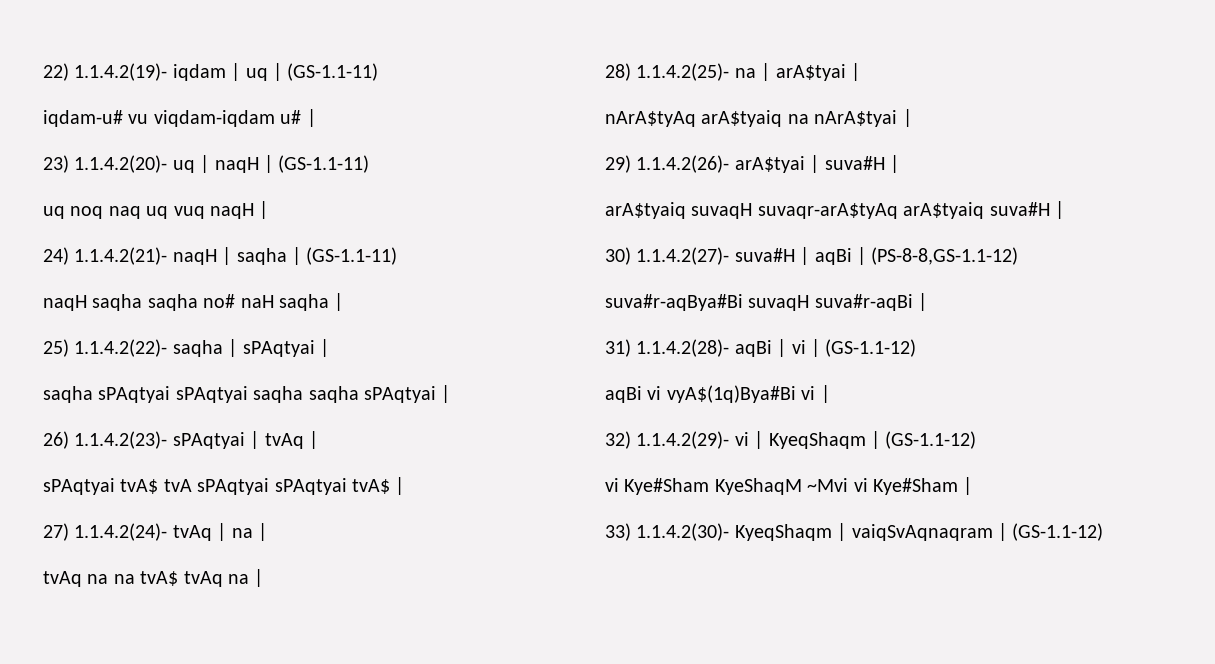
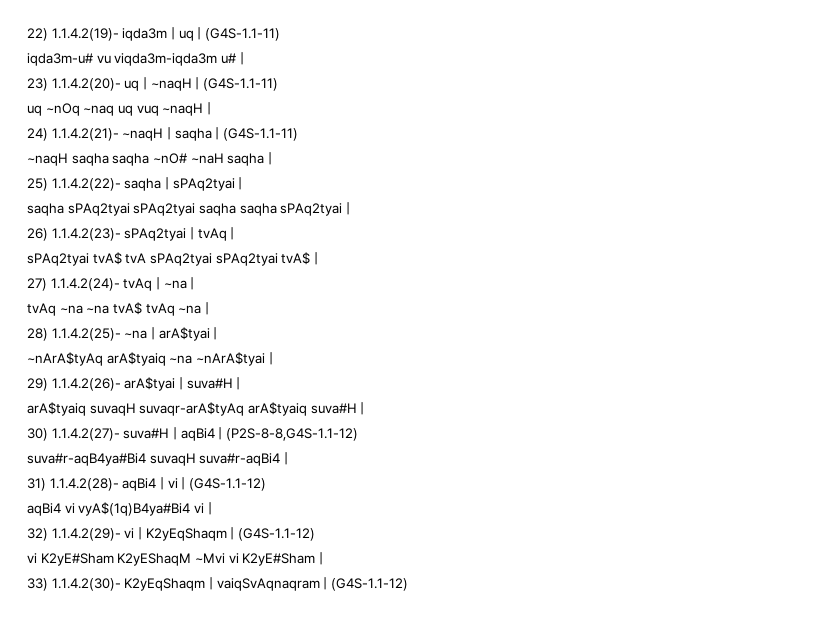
[172,64,226,81] iqdam -> [122,28,168,41] iqda3m
[287,63,379,81] [43,110,275,127] (GS-1.1-11) // iqdam-u# vu viqdam-iqdam -> [204,28,280,41] [27,53,218,66] (G4S-1.1-11) // iqda3m-u# vu viqda3m-iqda3m
[214,155,370,173] [43,206,141,219] naqH | (GS-1.1-11) // uq noq naq -> [150,77,278,91] [27,103,115,116] ~naqH | (G4S-1.1-11) // uq ~nOq ~naq
[210,203,254,219] naqH -> [162,103,204,116] ~naqH
[172,249,217,265] naqH -> [122,128,164,141] ~naqH
[306,247,398,265] [43,294,274,311] (GS-1.1-11) // naqH saqha saqha no# naH -> [222,128,298,141] [27,153,224,166] (G4S-1.1-11) // ~naqH saqha saqha ~nO# ~naH
[242,340,315,357] sPAqtyai -> [172,178,235,191] sPAq2tyai
[98,386,436,403] sPAqtyai sPAqtyai saqha saqha sPAqtyai -> [67,203,343,216] sPAq2tyai sPAq2tyai saqha saqha sPAq2tyai
[172,432,245,449] sPAqtyai -> [124,228,187,241] sPAq2tyai
[43,478,115,495] sPAqtyai -> [27,253,89,266] sPAq2tyai
[197,478,347,495] sPAqtyai sPAqtyai -> [149,253,278,266] sPAq2tyai sPAq2tyai
[231,528,253,538] na -> [163,280,187,289] ~na
[87,574,135,584] na na -> [59,305,110,314] ~na ~na
[228,574,250,584] na -> [178,305,202,314] ~na
[734,68,756,78] na -> [124,330,148,339] ~na
[605,110,898,127] nArA$tyAq arA$tyaiq na nArA$tyai -> [27,352,265,366] ~nArA$tyAq arA$tyaiq ~na ~nArA$tyai
[814,247,1019,265] [605,294,913,311] aqBi | (PS-8-8,GS-1.1-12) // suva#r-aqBya#Bi suvaqH suva#r-aqBi -> [180,427,358,441] [27,453,281,466] aqBi4 | (P2S-8-8,G4S-1.1-12) // suva#r-aqB4ya#Bi4 suvaqH suva#r-aqBi4
[734,340,772,357] aqBi -> [122,478,157,491] aqBi4
[825,339,917,357] [605,385,796,403] (GS-1.1-12) // aqBi vi vyA$(1q)Bya#Bi -> [188,478,266,491] [27,502,191,516] (G4S-1.1-12) // aqBi4 vi vyA$(1q)B4ya#Bi4
[768,431,977,449] [605,478,802,495] KyeqShaqm | (GS-1.1-12) // vi Kye#Sham KyeShaqM -> [145,527,315,541] [27,553,192,566] K2yEqShaqm | (G4S-1.1-12) // vi K2yE#Sham K2yEShaqM
[873,478,958,495] Kye#Sham -> [242,553,316,566] K2yE#Sham
[734,524,832,541] KyeqShaqm -> [124,578,206,591] K2yEqShaqm
[1012,523,1104,541] (GS-1.1-12) -> [330,578,408,591] (G4S-1.1-12)

